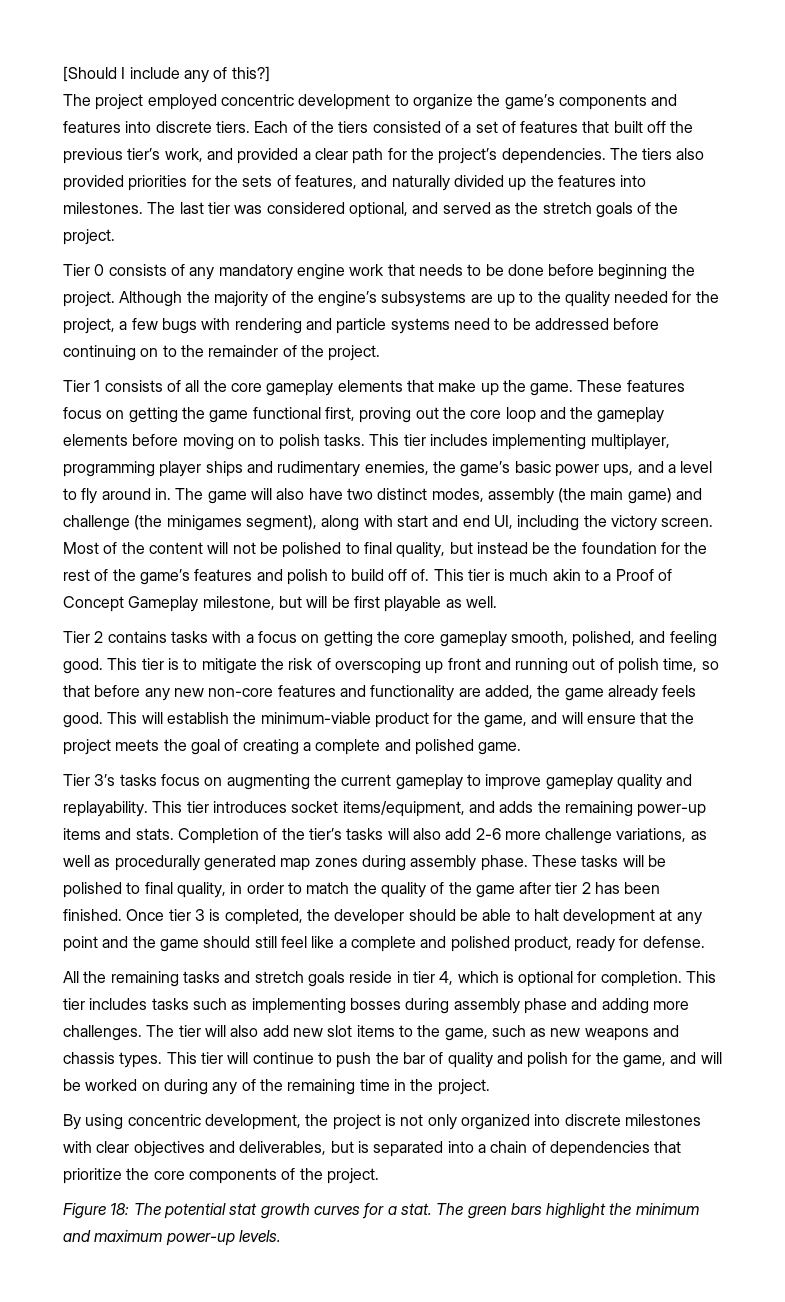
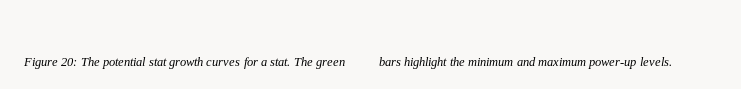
[63,66,270,83] [63,94,678,110] [63,121,694,133] [63,148,705,164] [63,175,647,191] [63,202,679,218] [63,229,115,245] [63,264,695,280] [63,291,719,307] [63,318,660,334] [63,345,381,361] [63,380,685,396] [63,407,665,423] [63,434,670,450] [63,461,713,477] [63,488,703,504] [63,515,714,531] [63,542,708,558] [63,569,673,585] [63,596,497,612] [63,631,717,647] [63,658,719,674] [63,685,697,701] [63,712,695,728] [63,739,522,755] [63,774,693,790] [63,801,707,817] [63,828,707,844] [63,855,666,871] [63,882,661,898] [63,909,702,925] [63,936,705,952] [63,971,717,987] [63,998,689,1014] [63,1025,680,1041] [63,1052,722,1068] [63,1079,490,1095] [63,1114,701,1130] [63,1141,682,1157] [63,1168,379,1184] [63,1203,130,1219] [Should I include any of this?] // The project employed concentric development to organize the game’s components and features into discrete tiers. Each of the tiers consisted of a set of features that built off the previous tier’s work, and provided a clear path for the project’s dependencies. The tiers also provided priorities for the sets of features, and naturally divided up the features into milestones. The last tier was considered optional, and served as the stretch goals of the project. // Tier 0 consists of any mandatory engine work that needs to be done before beginning the project. Although the majority of the engine’s subsystems are up to the quality needed for the project, a few bugs with rendering and particle systems need to be addressed before continuing on to the remainder of the project. // Tier 1 consists of all the core gameplay elements that make up the game. These features focus on getting the game functional first, proving out the core loop and the gameplay elements before moving on to polish tasks. This tier includes implementing multiplayer, programming player ships and rudimentary enemies, the game’s basic power ups, and a level to fly around in. The game will also have two distinct modes, assembly (the main game) and challenge (the minigames segment), along with start and end UI, including the victory screen. Most of the content will not be polished to final quality, but instead be the foundation for the rest of the game’s features and polish to build off of. This tier is much akin to a Proof of Concept Gameplay milestone, but will be first playable as well. // Tier 2 contains tasks with a focus on getting the core gameplay smooth, polished, and feeling good. This tier is to mitigate the risk of overscoping up front and running out of polish time, so that before any new non-core features and functionality are added, the game already feels good. This will establish the minimum-viable product for the game, and will ensure that the project meets the goal of creating a complete and polished game. // Tier 3’s tasks focus on augmenting the current gameplay to improve gameplay quality and replayability. This tier introduces socket items/equipment, and adds the remaining power-up items and stats. Completion of the tier’s tasks will also add 2-6 more challenge variations, as well as procedurally generated map zones during assembly phase. These tasks will be polished to final quality, in order to match the quality of the game after tier 2 has been finished. Once tier 3 is completed, the developer should be able to halt development at any point and the game should still feel like a complete and polished product, ready for defense. // All the remaining tasks and stretch goals reside in tier 4, which is optional for completion. This tier includes tasks such as implementing bosses during assembly phase and adding more challenges. The tier will also add new slot items to the game, such as new weapons and chassis types. This tier will continue to push the bar of quality and polish for the game, and will be worked on during any of the remaining time in the project. // By using concentric development, the project is not only organized into discrete milestones with clear objectives and deliverables, but is separated into a chain of dependencies that prioritize the core components of the project. // Figure 18: -> [23,58,78,69] Figure 20:

